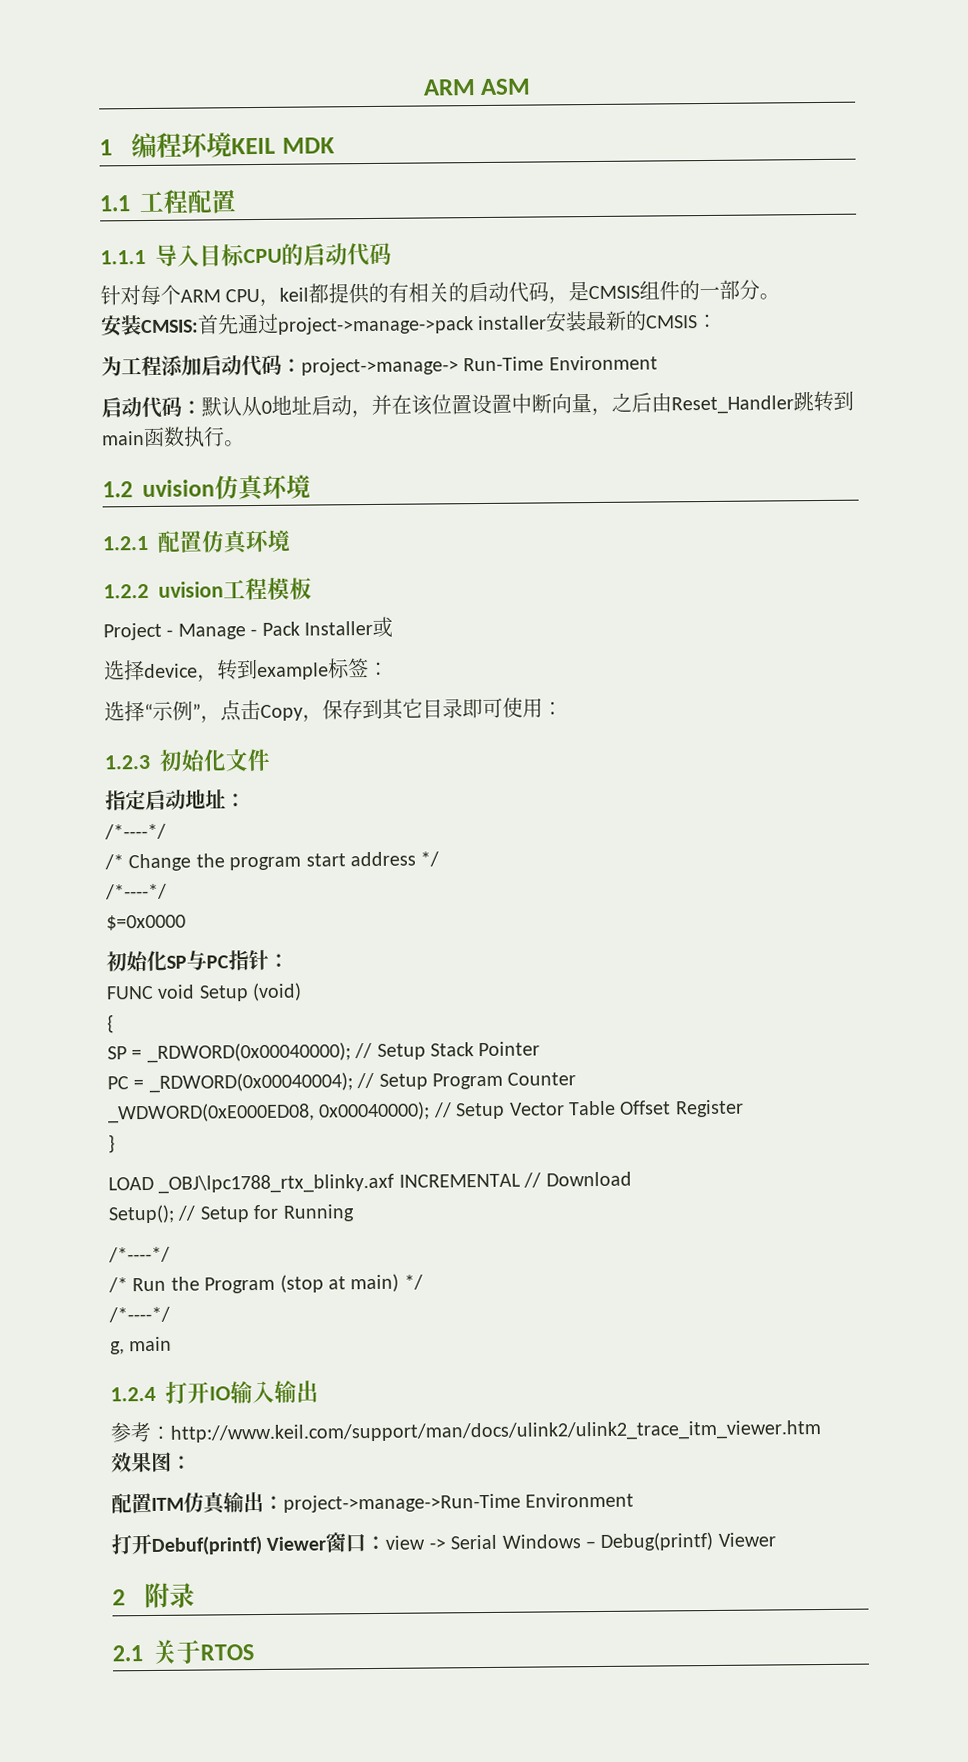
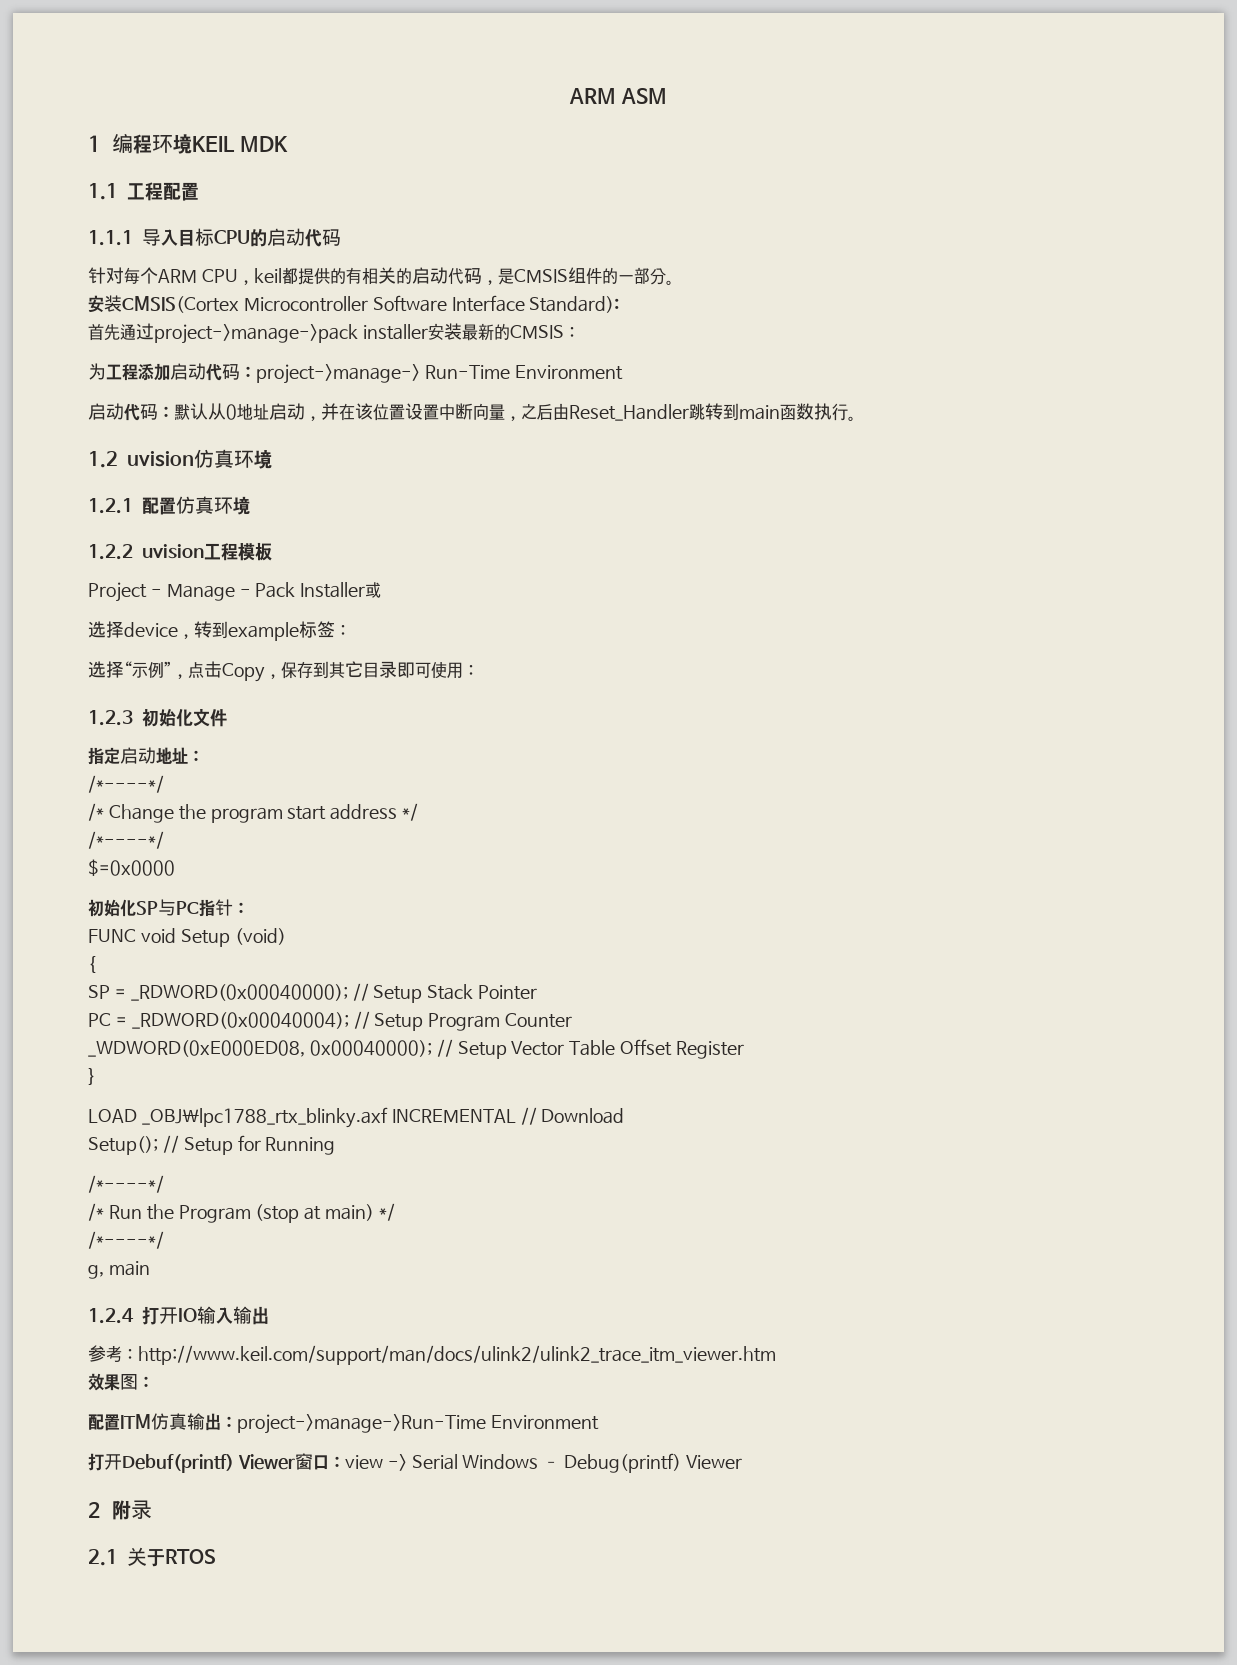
[140,319,199,334] CMSIS: -> [122,295,620,313] CMSIS(Cortex Microcontroller Software Interface Standard): //

